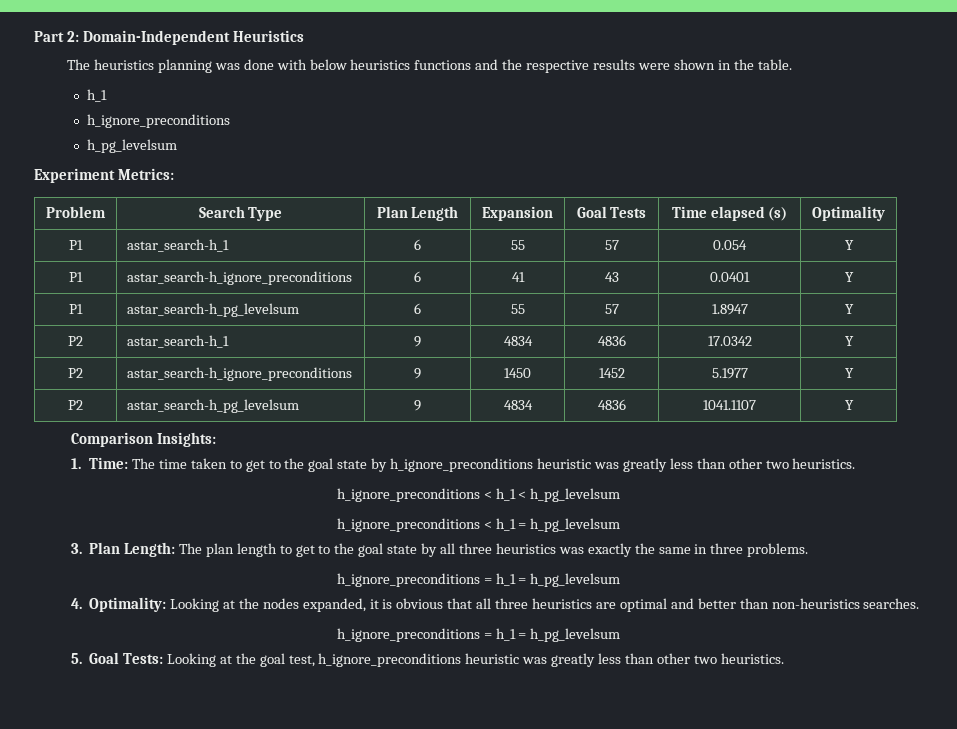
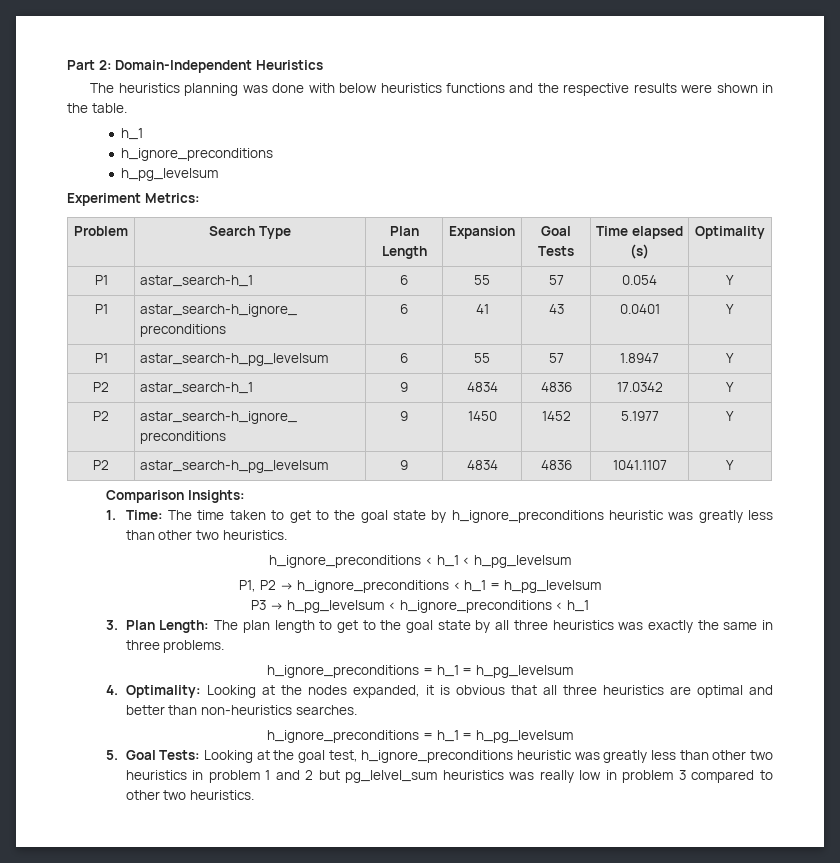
(621, 495) none -> [239,580,294,592] P1, P2 →
(621, 525) none -> [251,600,589,613] // P3 → h_pg_levelsum < h_ignore_preconditions < h_1
(717, 659) none -> [125,770,774,783] [125,790,187,800] heuristics in problem 1 and 2 but pg_lelvel_sum heuristics was really low in problem 3 compared to other two

